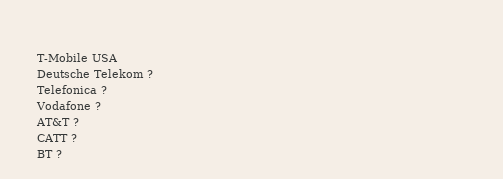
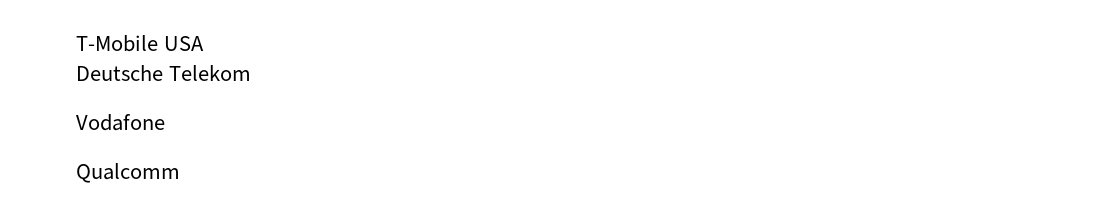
[147,70,153,78] [37,85,107,94] [36,101,101,110] [36,118,79,126] [37,134,77,142] [37,150,62,158] ? // Telefonica ? // Vodafone ? // AT&T ? // CATT ? // BT ? -> [76,114,165,131] [76,163,180,183] // Vodafone // Qualcomm

